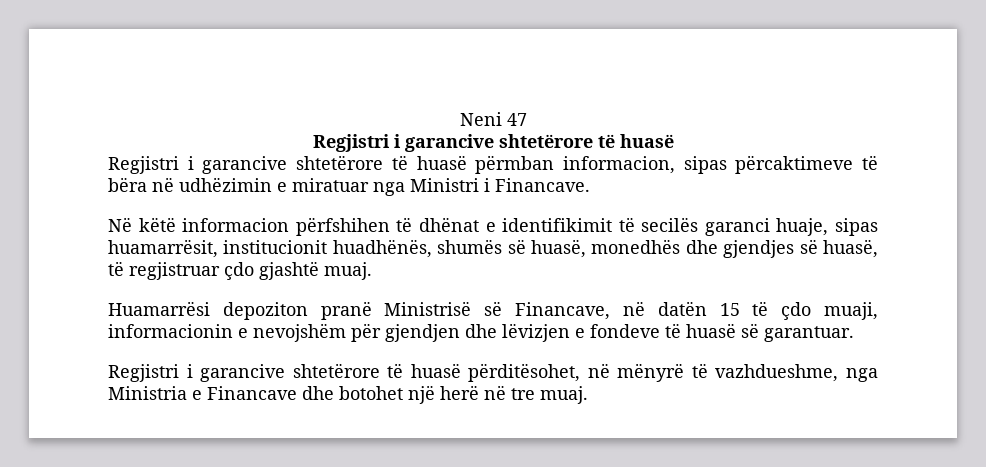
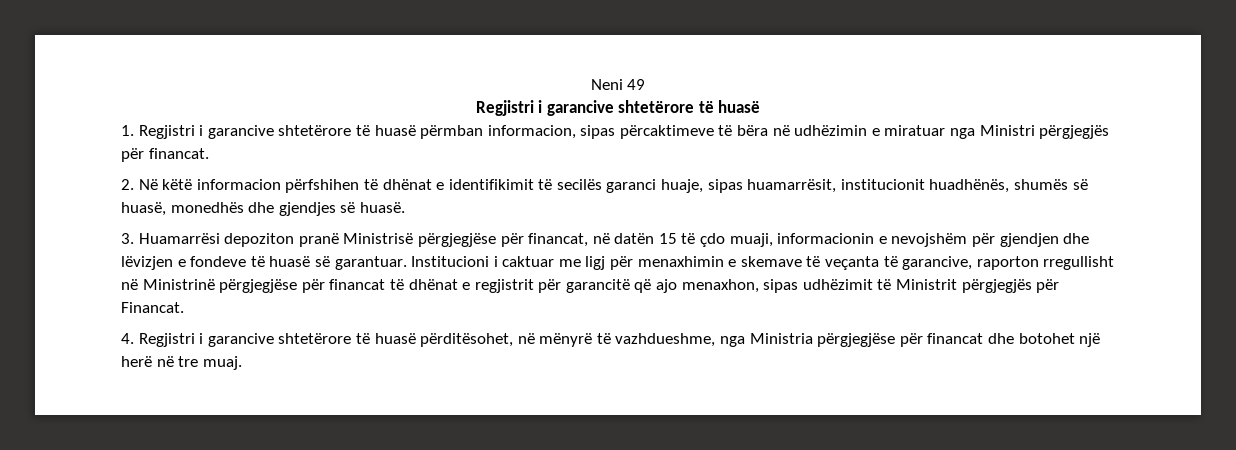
[506,113,527,126] 47 -> [627,79,646,90] 49
(674, 141) none -> [121,125,134,136] 1.
[484,178,590,192] i Financave. // -> [1039,125,1110,139] [121,148,209,162] [121,179,134,190] përgjegjës për financat. // 2.
[822,239,878,258] [108,261,372,280] huasë, të regjistruar çdo gjashtë muaj. // -> [359,202,405,213] [121,233,134,244] huasë. // 3.
[484,301,611,320] së Financave, -> [417,233,589,247] përgjegjëse për financat,
(854, 334) // -> [411,256,1115,270] [121,279,1060,293] [121,302,184,313] [121,333,134,344] Institucioni i caktuar me ligj për menaxhimin e skemave të veçanta të garancive, raporton rregullisht në Ministrinë përgjegjëse për financat të dhënat e regjistrit për garancitë që ajo menaxhon, sipas udhëzimit të Ministrit përgjegjës për Financat. // 4.
[192,386,297,400] e Financave -> [817,333,984,347] përgjegjëse për financat

